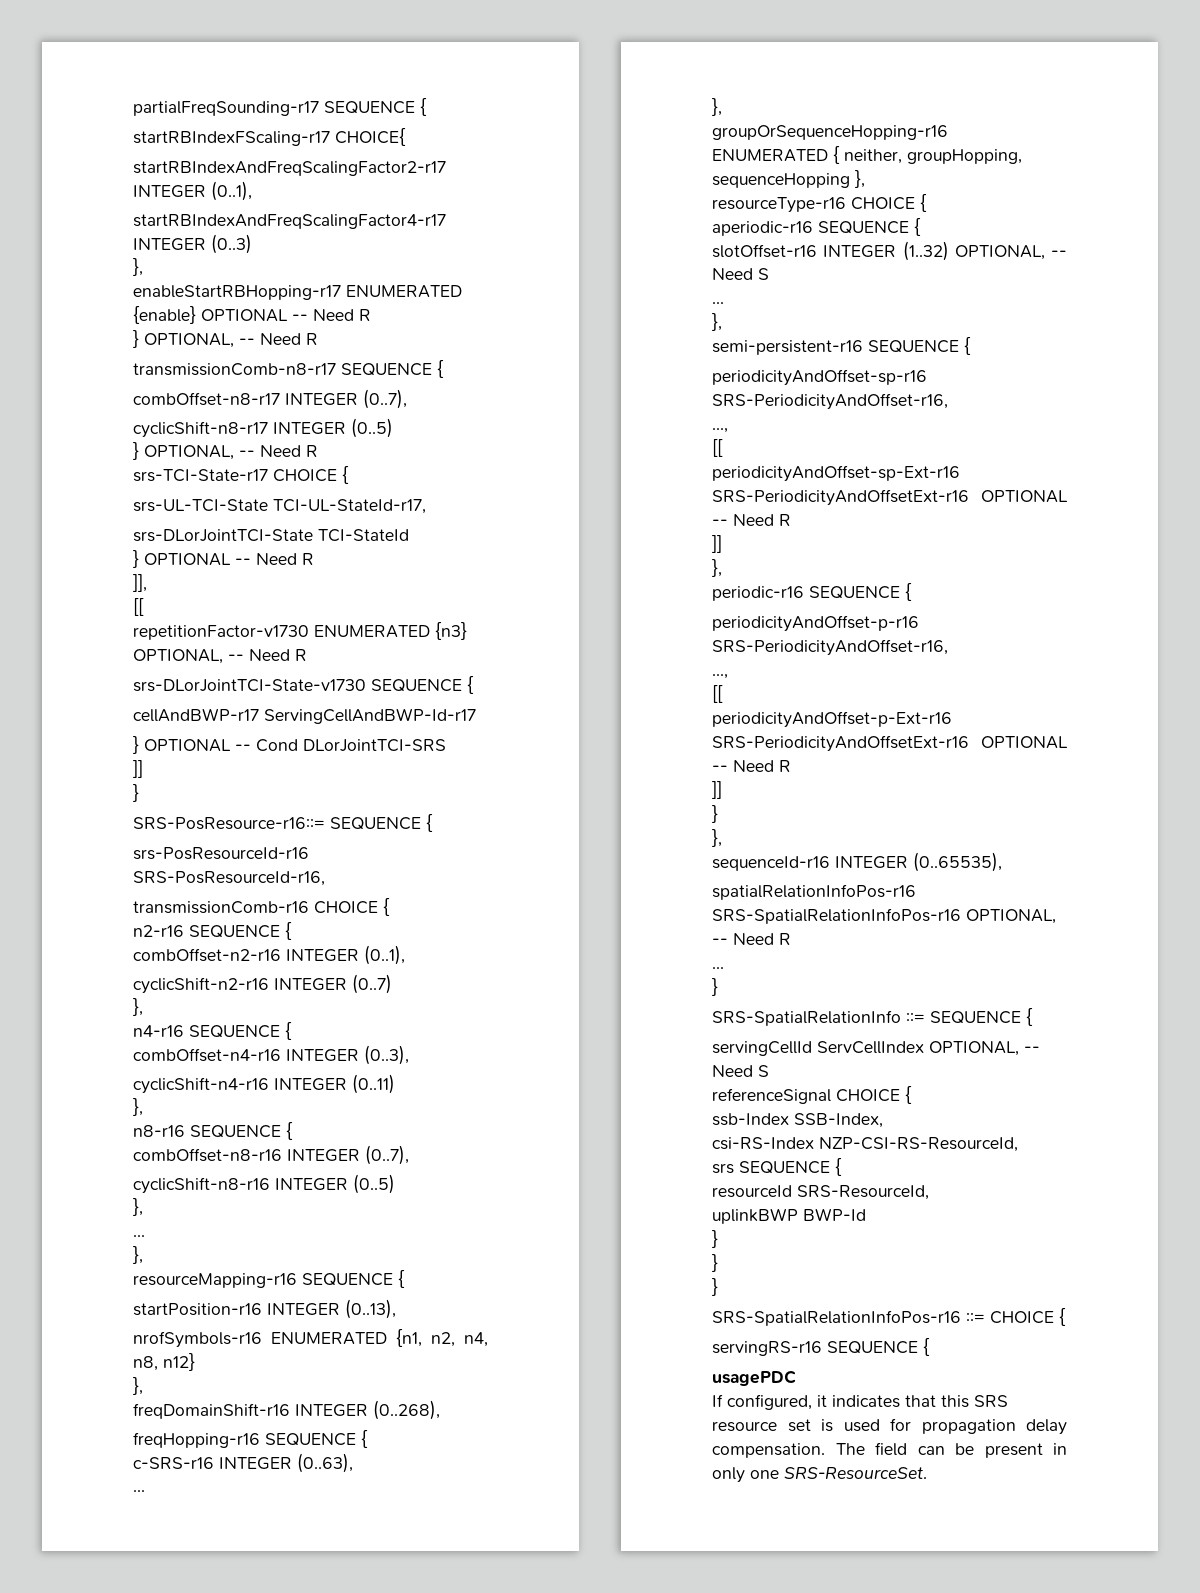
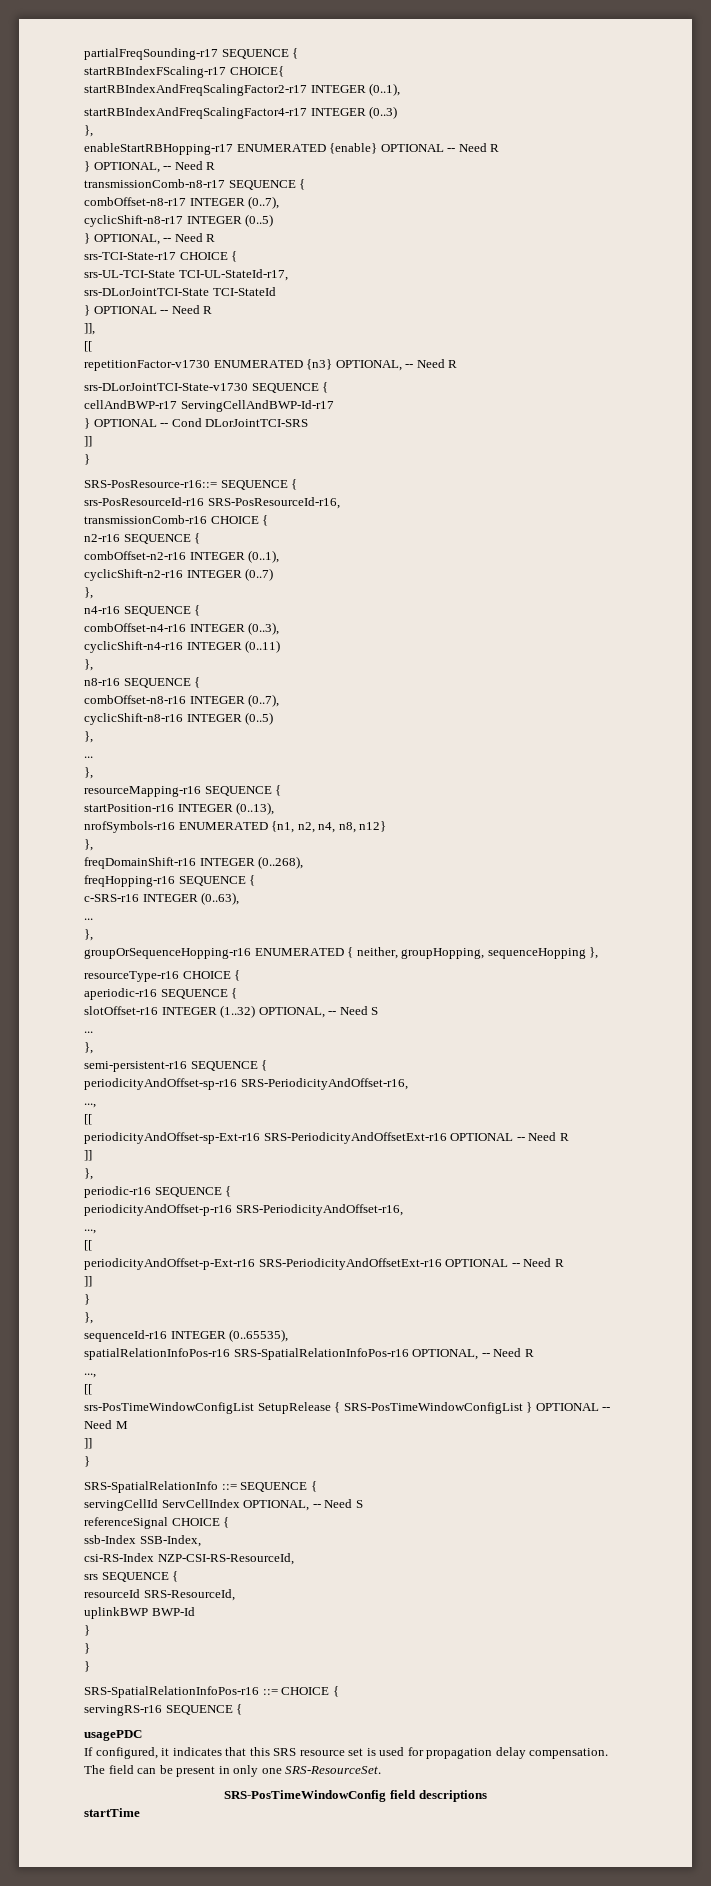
[712,967,724,969] ... -> [84,1373,96,1378] [84,1384,92,1395] [84,1402,611,1414] [84,1420,128,1429] [84,1438,92,1449] ..., // [[ // srs-PosTimeWindowConfigList SetupRelease { SRS-PosTimeWindowConfigList } OPTIONAL -- Need M // ]]
(927, 1473) none -> [224,1790,487,1802] [84,1808,140,1817] // SRS-PosTimeWindowConfig field descriptions // startTime

